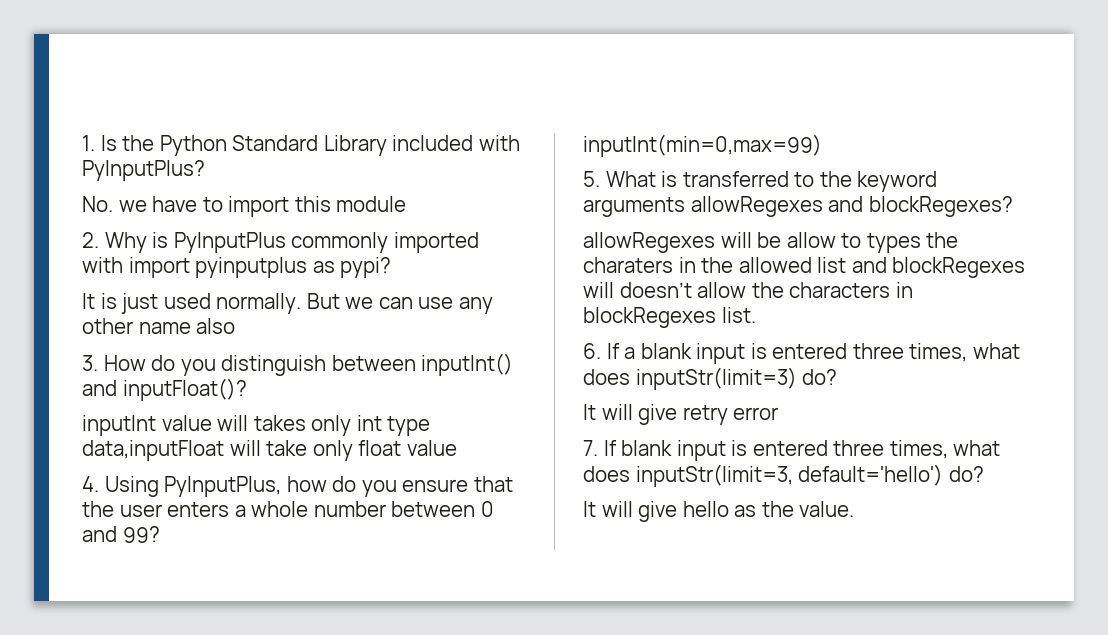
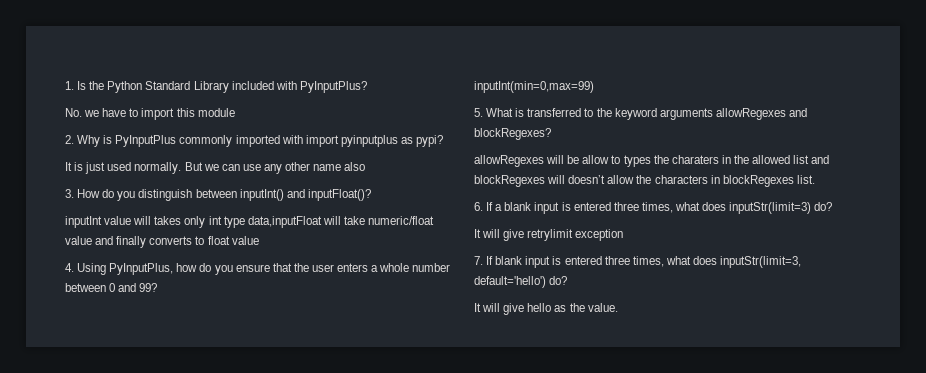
[312,440,353,461] only -> [368,216,435,225] [65,236,205,248] numeric/float value and finally converts to
[682,405,779,425] retry error -> [527,229,624,241] retrylimit exception

